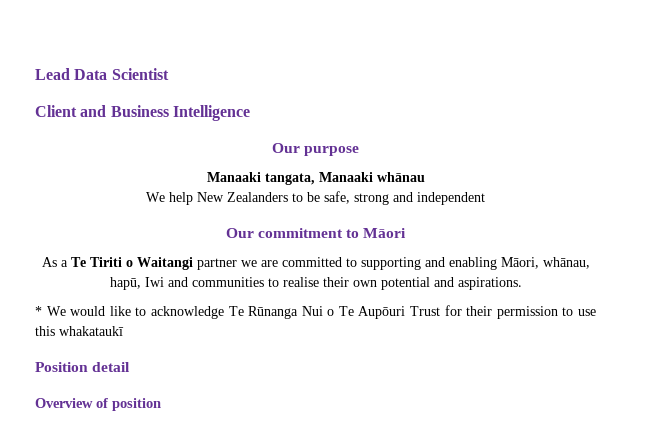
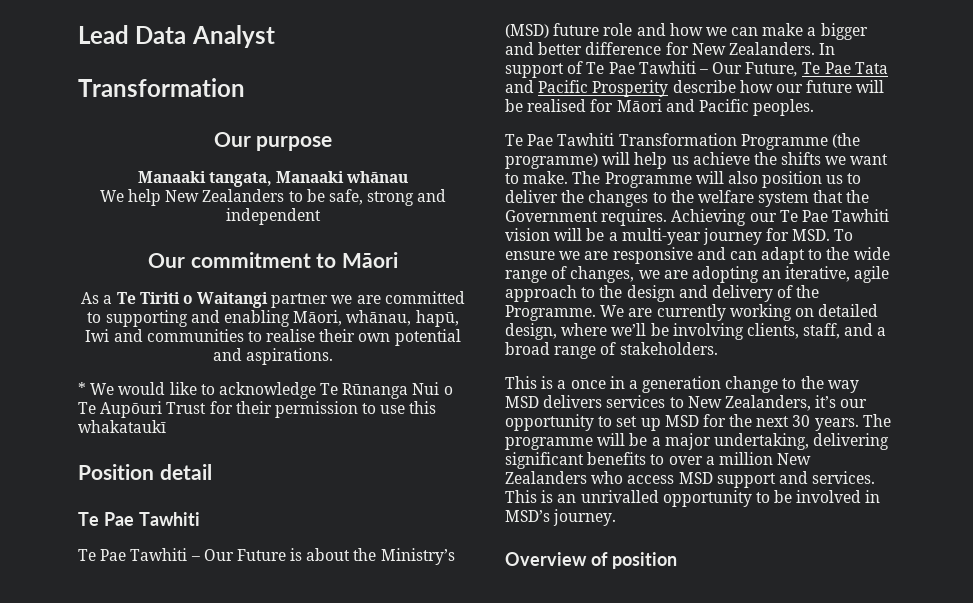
[111,68,169,80] [35,105,250,121] Scientist // Client and Business Intelligence -> [191,25,275,48] [78,78,245,97] Analyst // Transformation
(131, 367) none -> [78,512,200,526] [78,548,455,565] [505,23,868,40] [505,42,836,55] [505,61,888,78] [505,80,885,97] [505,99,815,116] [505,133,860,150] [505,152,889,169] [505,171,862,188] [505,190,870,207] [505,209,890,226] [505,228,854,245] [505,247,890,264] [505,266,890,283] [505,285,820,302] [505,304,879,321] [505,323,887,340] [505,342,718,359] [505,376,859,393] [505,395,868,411] [505,414,891,431] [505,433,890,450] [505,452,812,469] [505,471,876,488] [505,490,881,507] [505,509,617,526] // Te Pae Tawhiti // Te Pae Tawhiti – Our Future is about the Ministry’s (MSD) future role and how we can make a bigger and better difference for New Zealanders. In support of Te Pae Tawhiti – Our Future, Te Pae Tata and Pacific Prosperity describe how our future will be realised for Māori and Pacific peoples. // Te Pae Tawhiti Transformation Programme (the programme) will help us achieve the shifts we want to make. The Programme will also position us to deliver the changes to the welfare system that the Government requires. Achieving our Te Pae Tawhiti vision will be a multi-year journey for MSD. To ensure we are responsive and can adapt to the wide range of changes, we are adopting an iterative, agile approach to the design and delivery of the Programme. We are currently working on detailed design, where we’ll be involving clients, staff, and a broad range of stakeholders. // This is a once in a generation change to the way MSD delivers services to New Zealanders, it’s our opportunity to set up MSD for the next 30 years. The programme will be a major undertaking, delivering significant benefits to over a million New Zealanders who access MSD support and services. This is an unrivalled opportunity to be involved in MSD’s journey.

